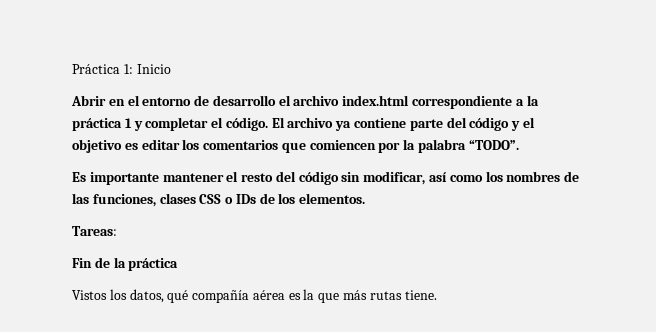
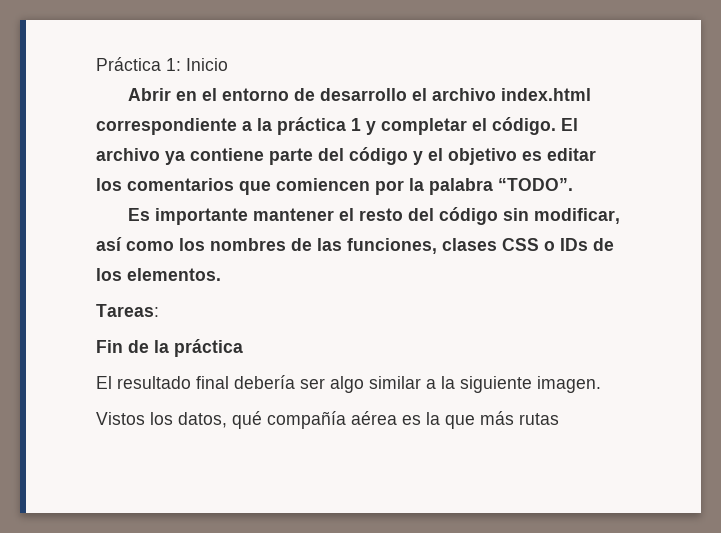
(179, 264) none -> [96,375,601,393] // El resultado final debería ser algo similar a la siguiente imagen.
[404,290,437,300] tiene. -> (559, 419) none

